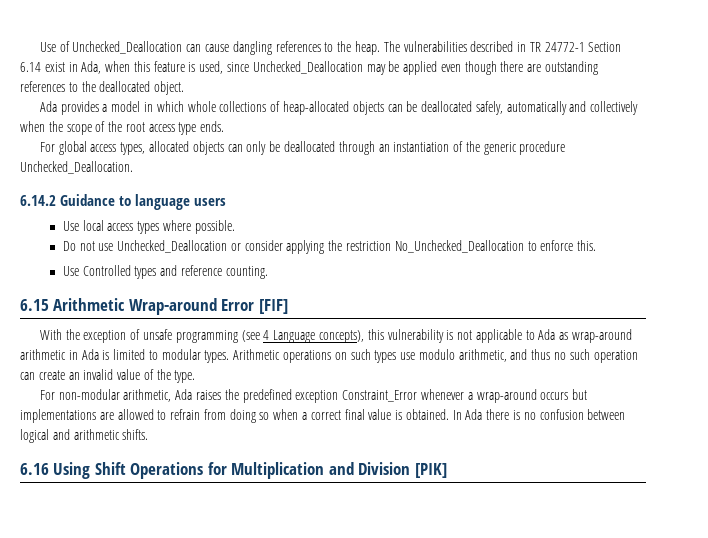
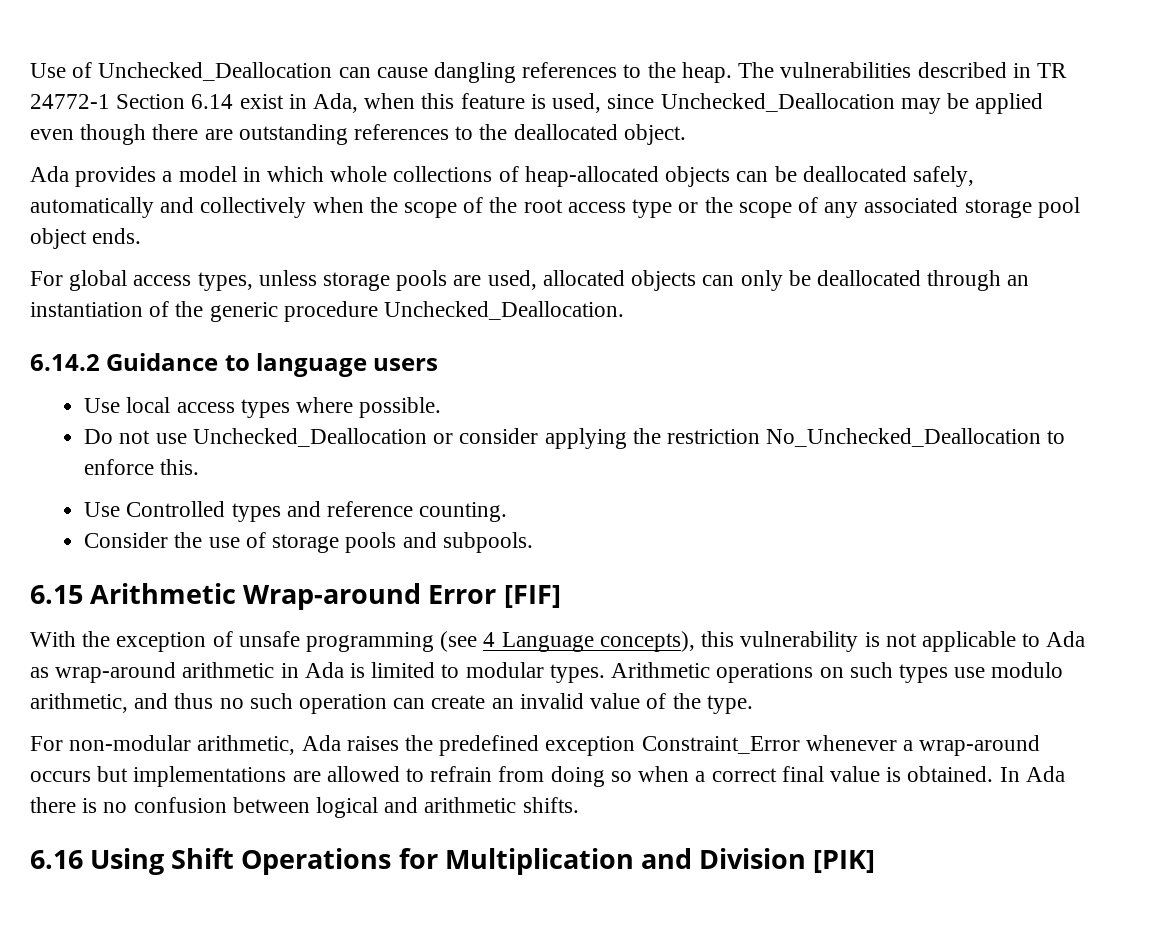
(197, 128) none -> [678,197,1080,218] [30,228,87,249] or the scope of any associated storage pool object
(146, 148) none -> [258,270,537,291] unless storage pools are used,
(268, 272) none -> [84,532,533,553] // Consider the use of storage pools and subpools.

